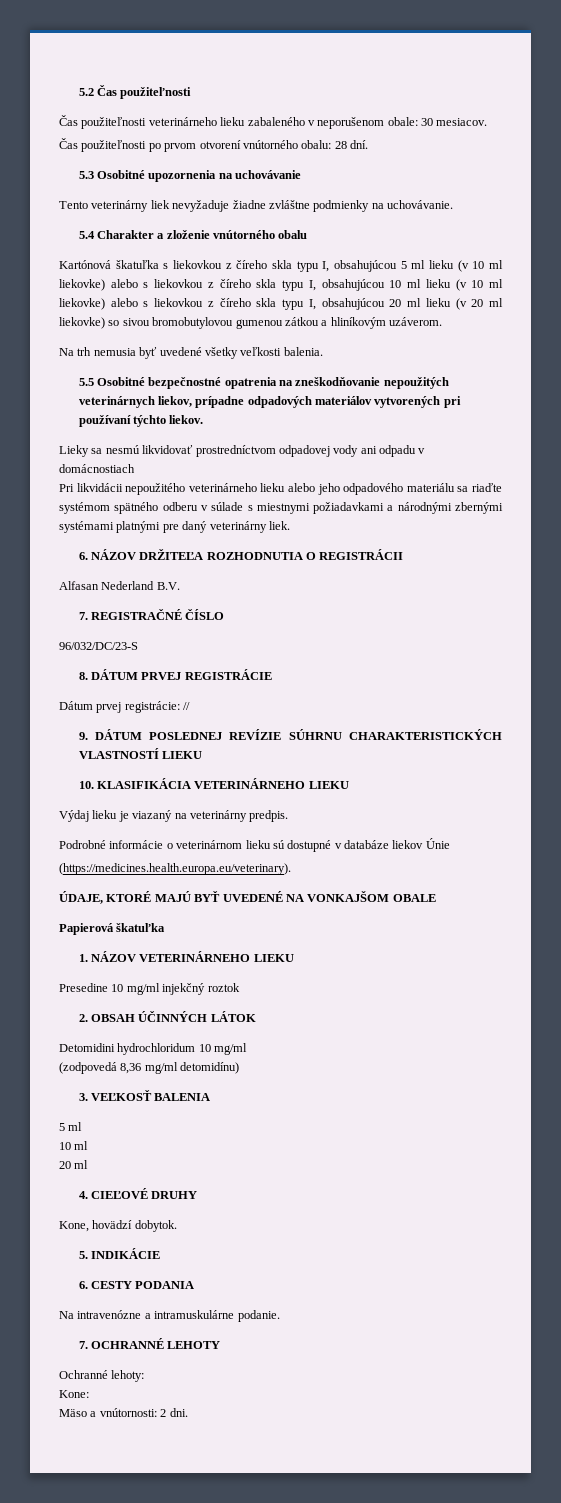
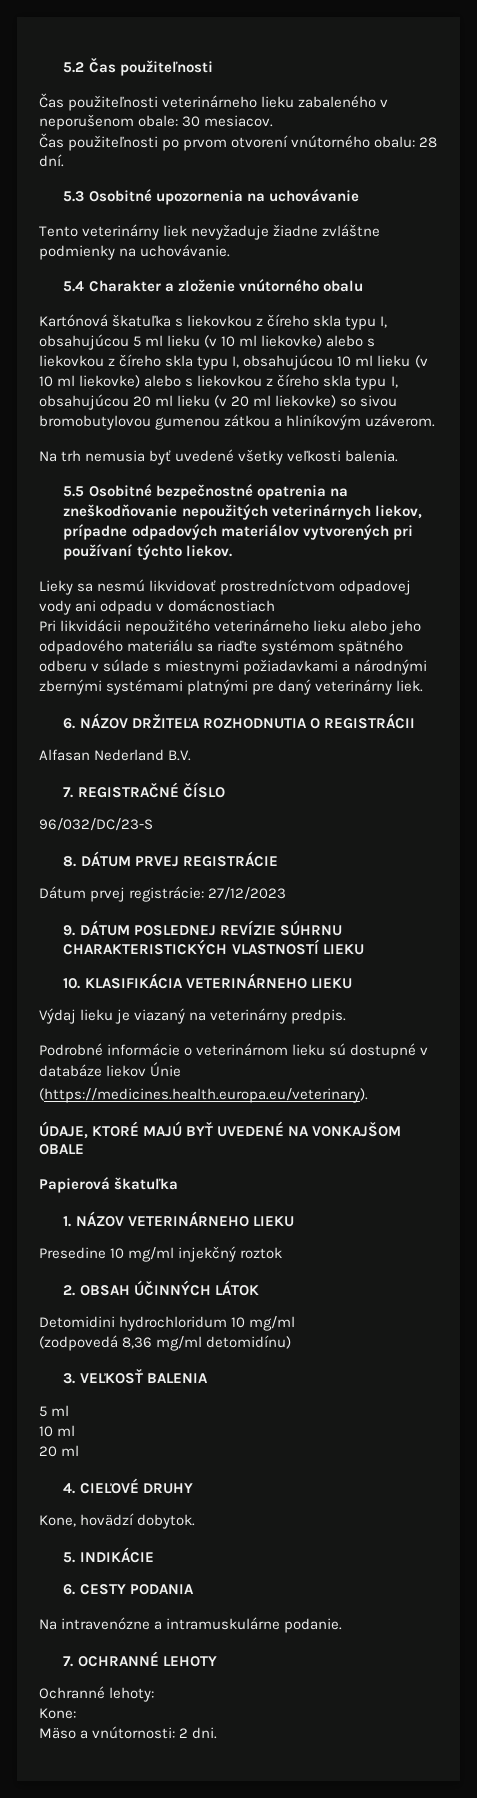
[183,702,191,710] // -> [208,887,287,900] 27/12/2023

